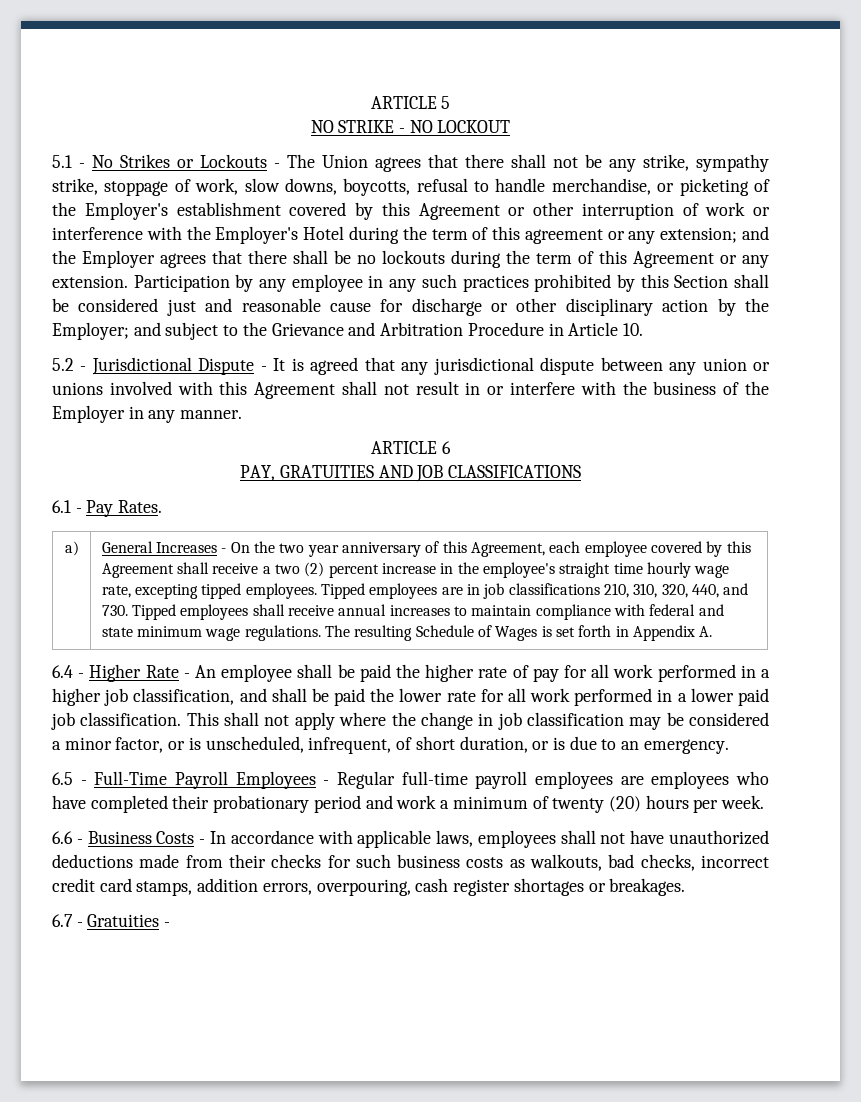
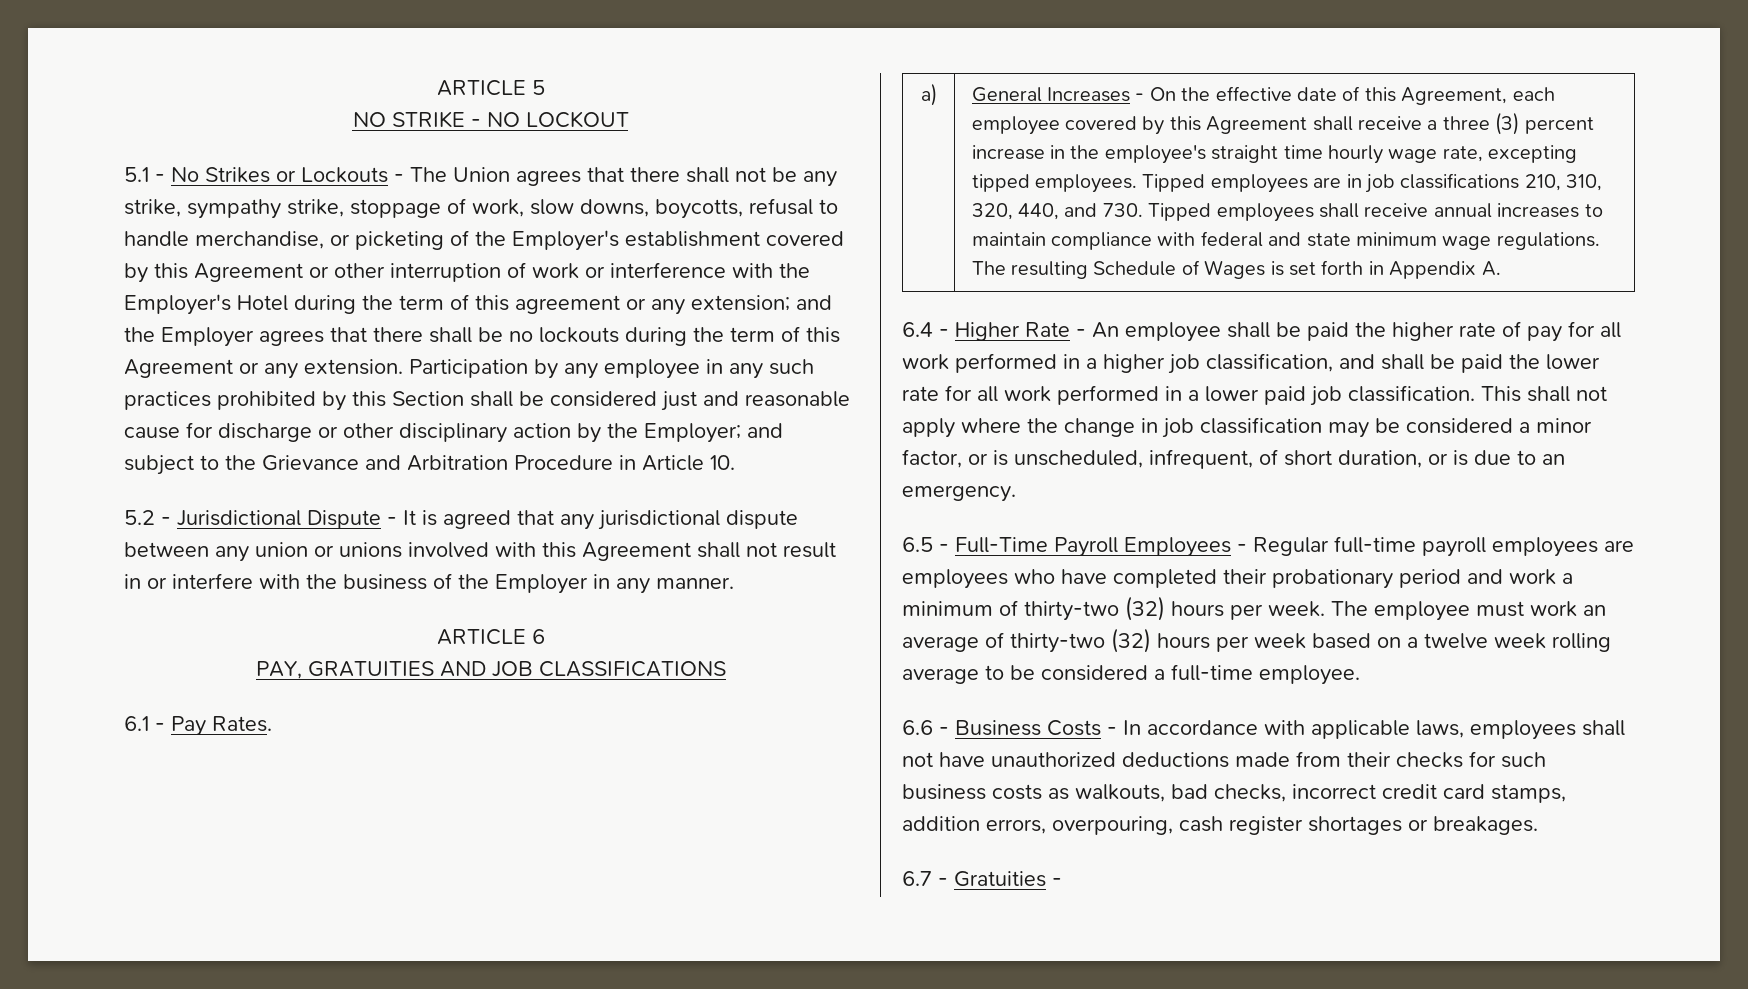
[279,542,422,557] two year anniversary -> [1215,86,1337,101] effective date
[275,562,325,577] two (2) -> [1442,112,1520,135] three (3)
[552,796,641,813] twenty (20) -> [1024,596,1165,621] thirty-two (32)
(765, 802) none -> [1331,601,1606,621] [902,628,1611,653] [902,664,1360,685] The employee must work an average of thirty-two (32) hours per week based on a twelve week rolling average to be considered a full-time employee.

